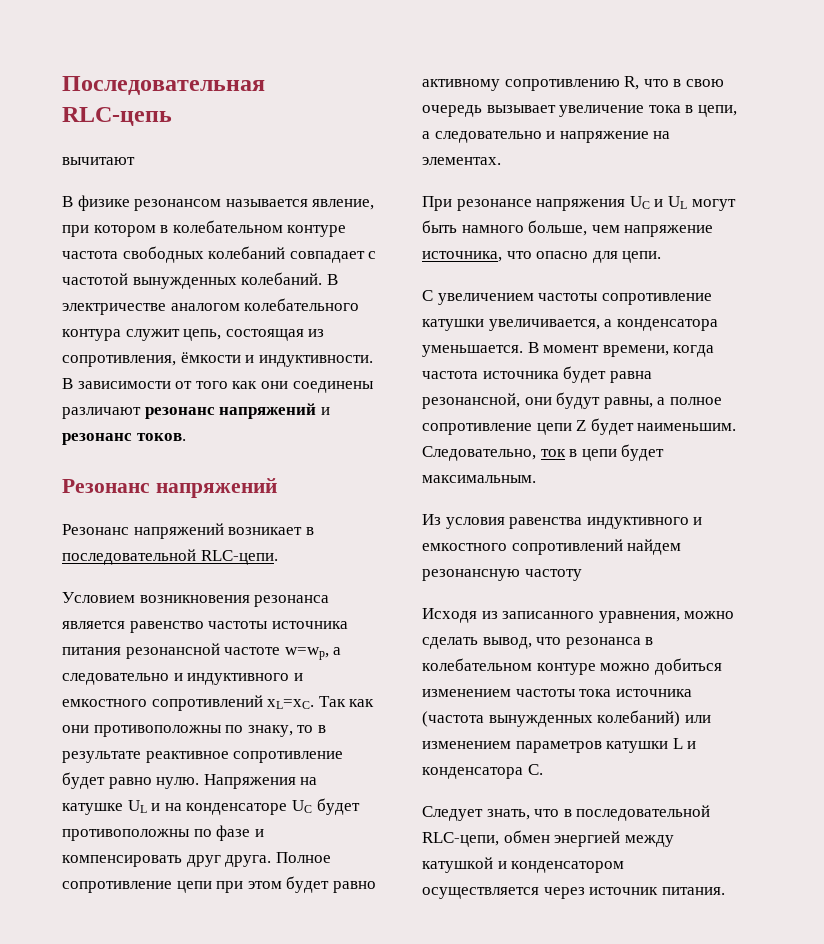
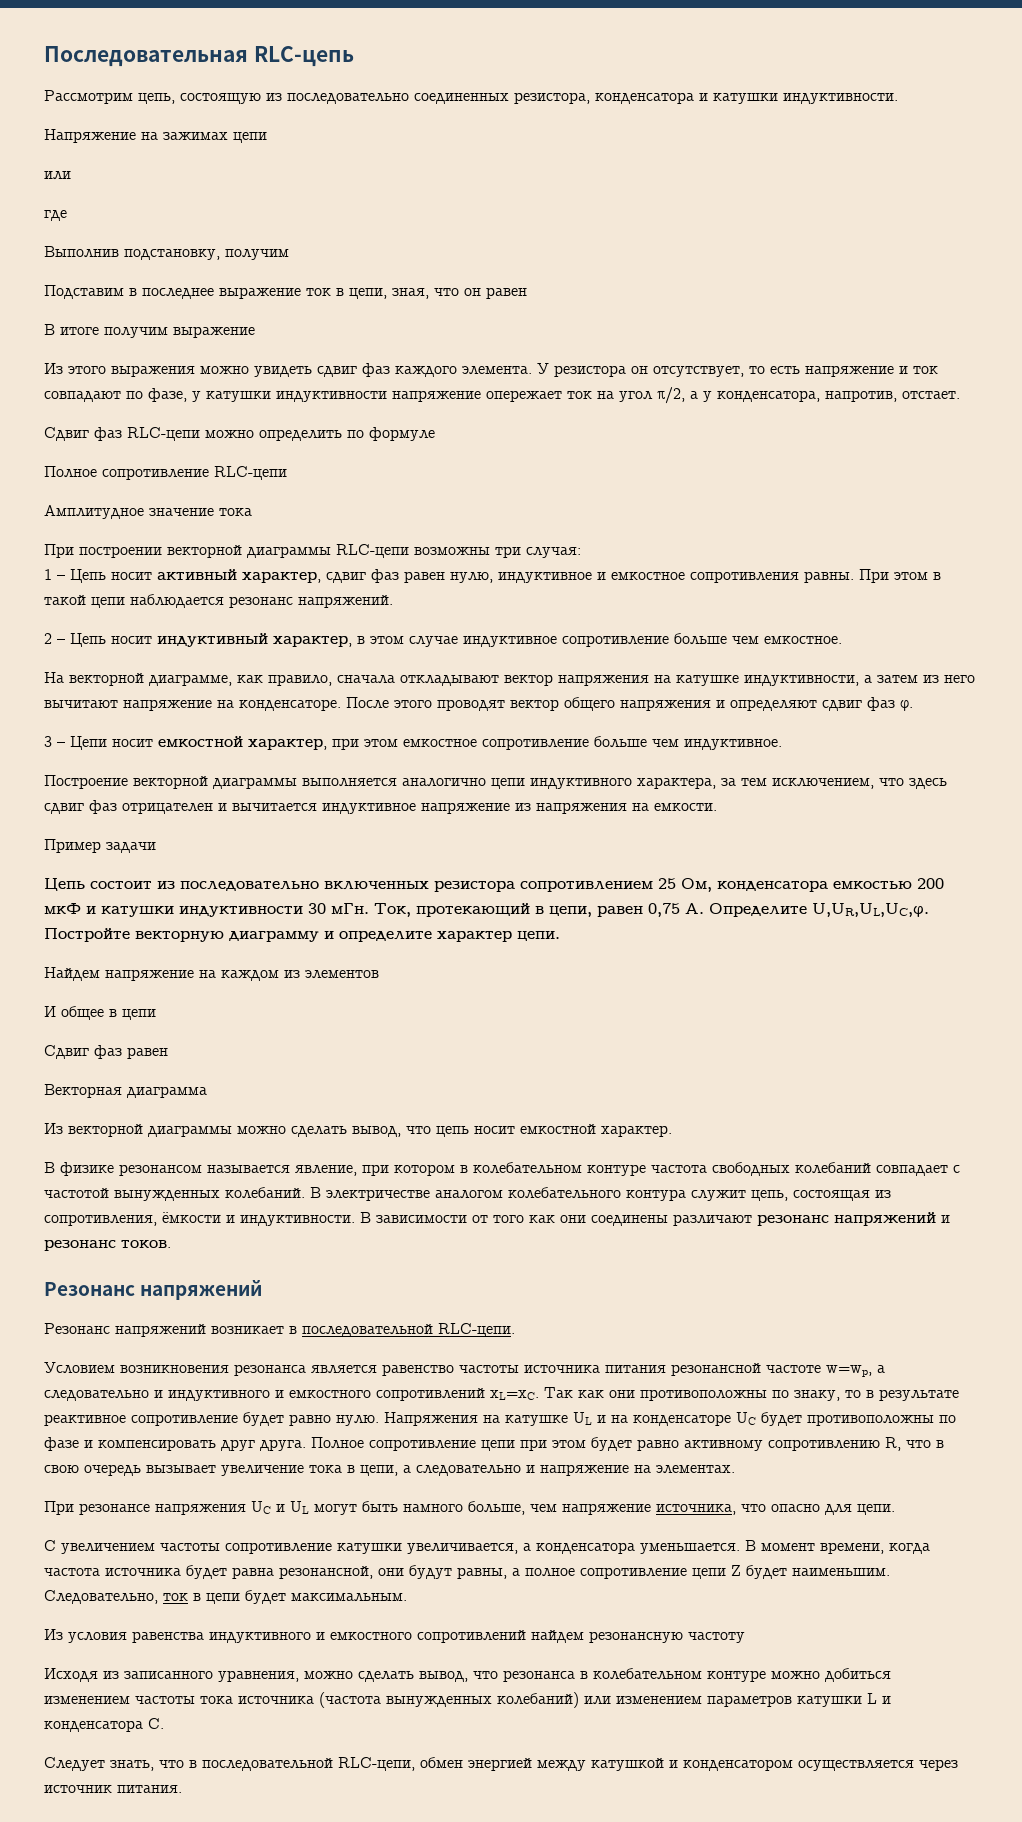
[62,157,135,165] вычитают -> [44,90,898,104] [44,129,267,143] [44,171,71,180] [44,210,67,221] [44,246,289,260] [44,285,527,299] [44,324,255,338] [44,363,938,377] [44,387,960,404] [44,427,435,441] [44,466,287,480] [44,505,252,519] [44,544,581,558] [44,569,941,583] [44,594,393,608] [44,633,842,647] [44,672,975,686] [44,697,913,711] [44,736,782,750] [44,775,947,789] [44,800,717,814] [44,839,156,853] [44,878,944,892] [44,903,929,917] [44,928,560,942] [44,967,379,981] [44,1006,156,1020] [44,1045,168,1059] [44,1084,207,1098] [44,1123,672,1137] Рассмотрим цепь, состоящую из последовательно соединенных резистора, конденсатора и катушки индуктивности. // Напряжение на зажимах цепи // или // где // Выполнив подстановку, получим // Подставим в последнее выражение ток в цепи, зная, что он равен // В итоге получим выражение // Из этого выражения можно увидеть сдвиг фаз каждого элемента. У резистора он отсутствует, то есть напряжение и ток совпадают по фазе, у катушки индуктивности напряжение опережает ток на угол π/2, а у конденсатора, напротив, отстает. // Сдвиг фаз RLС-цепи можно определить по формуле // Полное сопротивление RLС-цепи // Амплитудное значение тока // При построении векторной диаграммы RLC-цепи возможны три случая: // 1 – Цепь носит активный характер, сдвиг фаз равен нулю, индуктивное и емкостное сопротивления равны. При этом в такой цепи наблюдается резонанс напряжений. // 2 – Цепь носит индуктивный характер, в этом случае индуктивное сопротивление больше чем емкостное. // На векторной диаграмме, как правило, сначала откладывают вектор напряжения на катушке индуктивности, а затем из него вычитают напряжение на конденсаторе. После этого проводят вектор общего напряжения и определяют сдвиг фаз φ. // 3 – Цепи носит емкостной характер, при этом емкостное сопротивление больше чем индуктивное. // Построение векторной диаграммы выполняется аналогично цепи индуктивного характера, за тем исключением, что здесь сдвиг фаз отрицателен и вычитается индуктивное напряжение из напряжения на емкости. // Пример задачи // Цепь состоит из последовательно включенных резистора сопротивлением 25 Ом, конденсатора емкостью 200 мкФ и катушки индуктивности 30 мГн. Ток, протекающий в цепи, равен 0,75 А. Определите U,UR,UL,UC,φ. Постройте векторную диаграмму и определите характер цепи. // Найдем напряжение на каждом из элементов // И общее в цепи // Сдвиг фаз равен // Векторная диаграмма // Из векторной диаграммы можно сделать вывод, что цепь носит емкостной характер.

